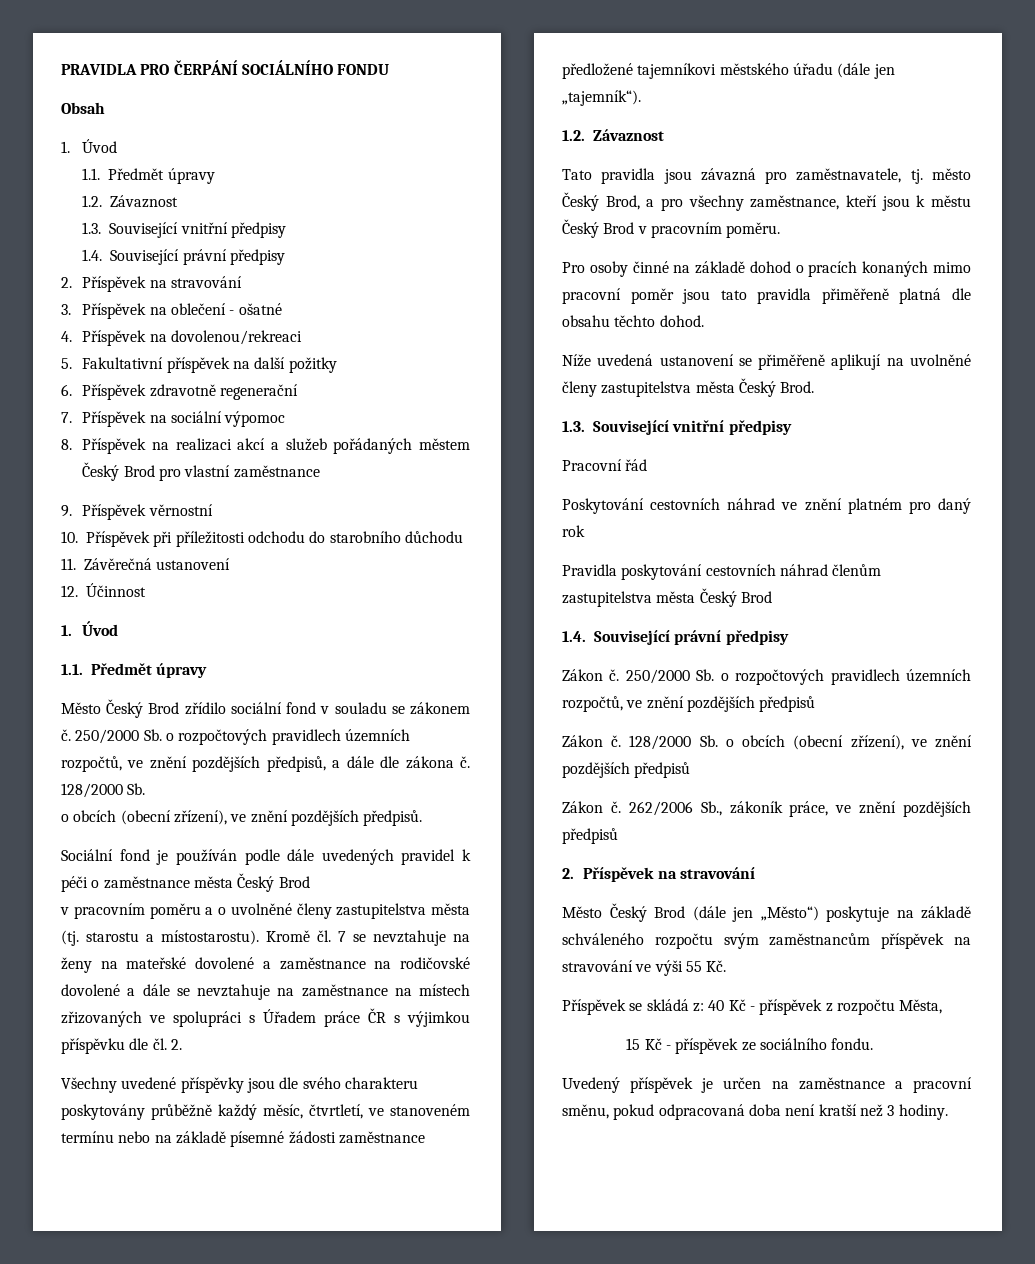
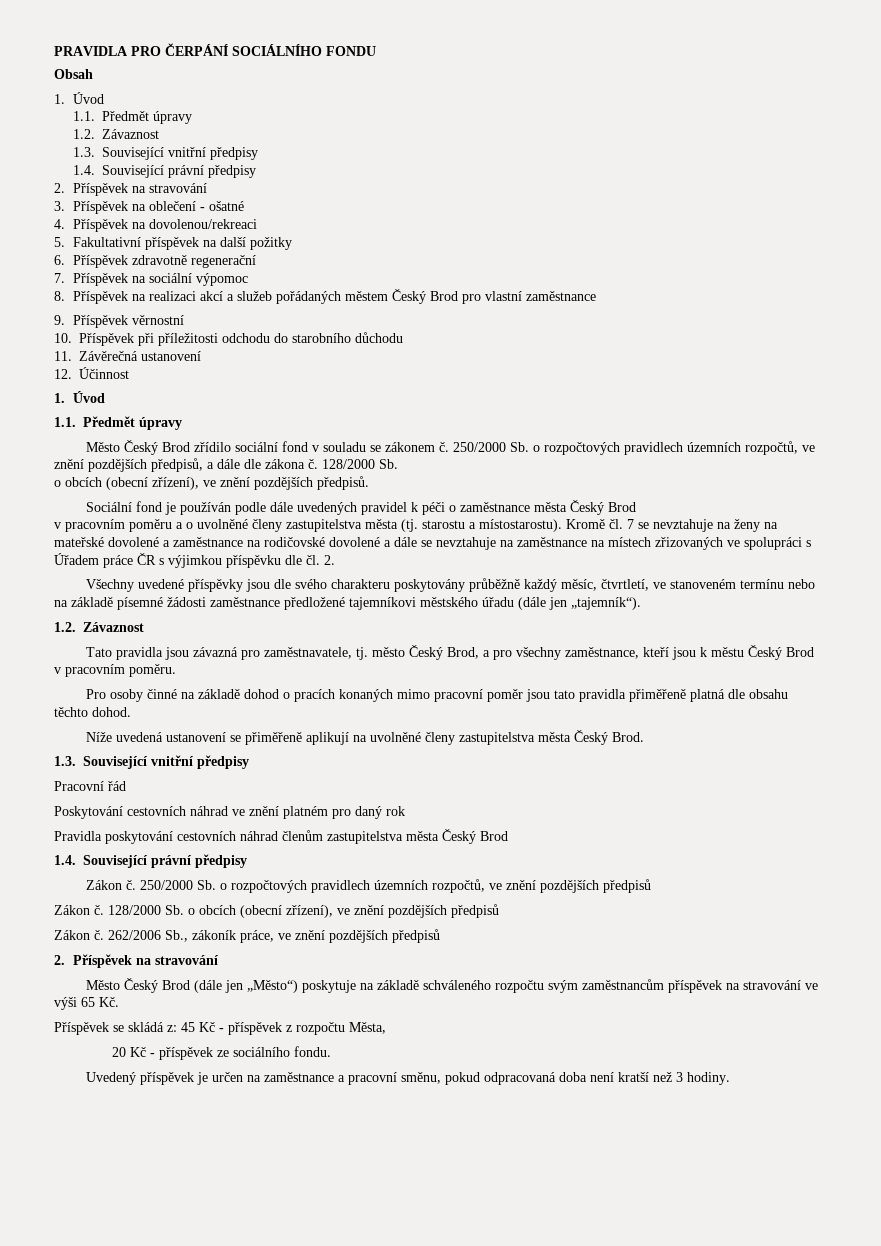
[685,961,702,972] 55 -> [81,997,95,1007] 65
[708,1000,725,1011] 40 -> [181,1022,195,1032] 45
[626,1038,641,1050] 15 -> [111,1047,126,1057] 20

